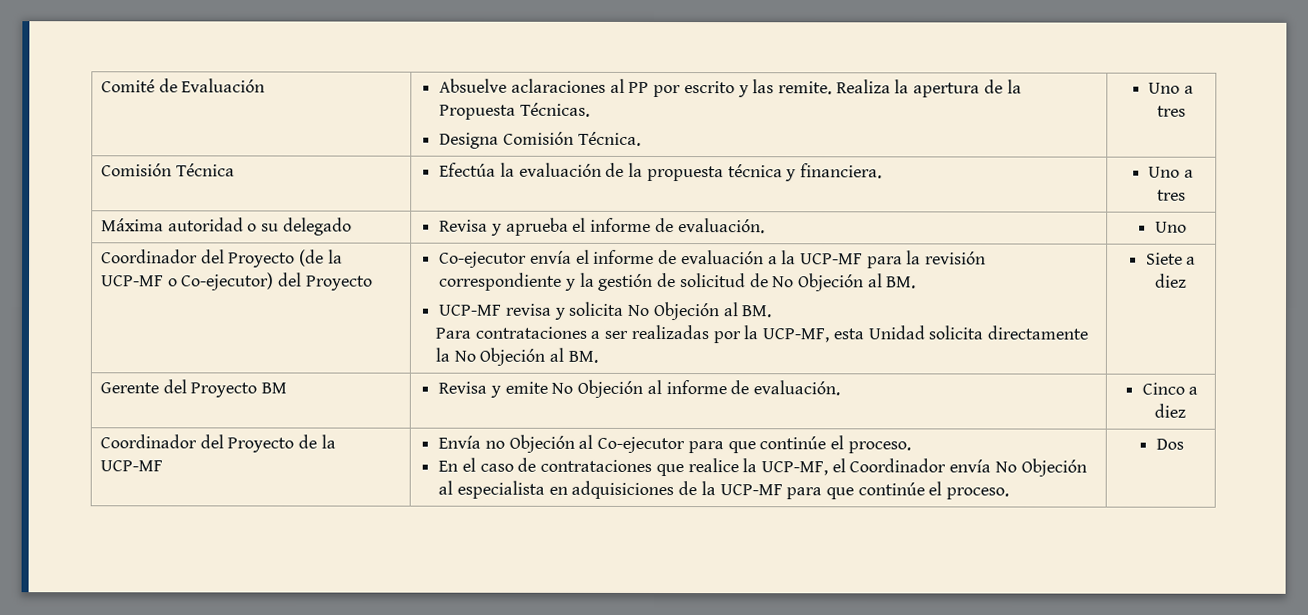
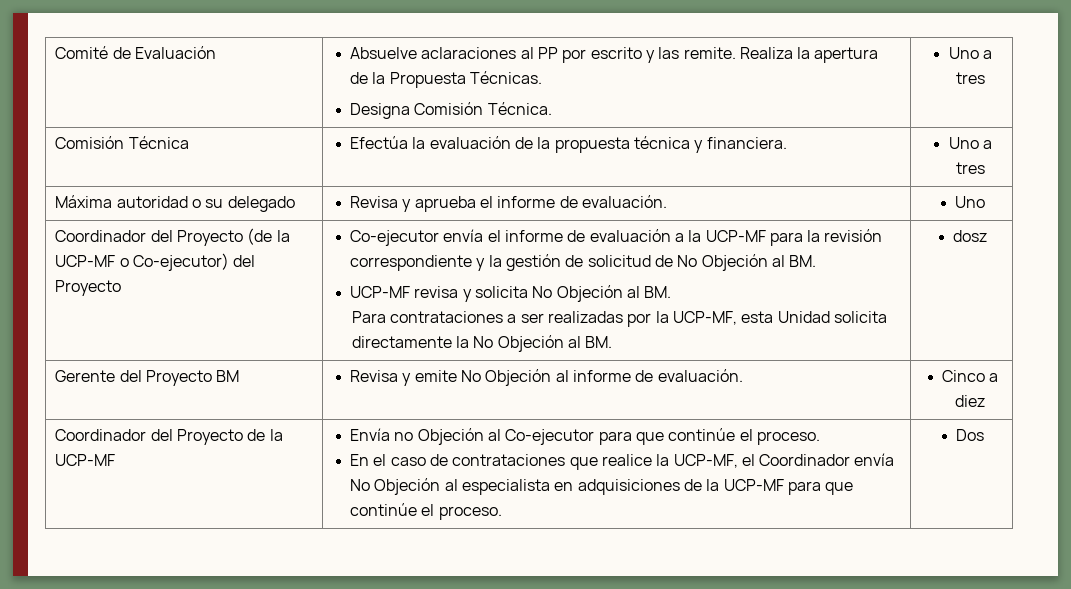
[1145,252,1197,265] [1155,273,1188,288] Siete a diez -> [953,230,988,242] dosz

